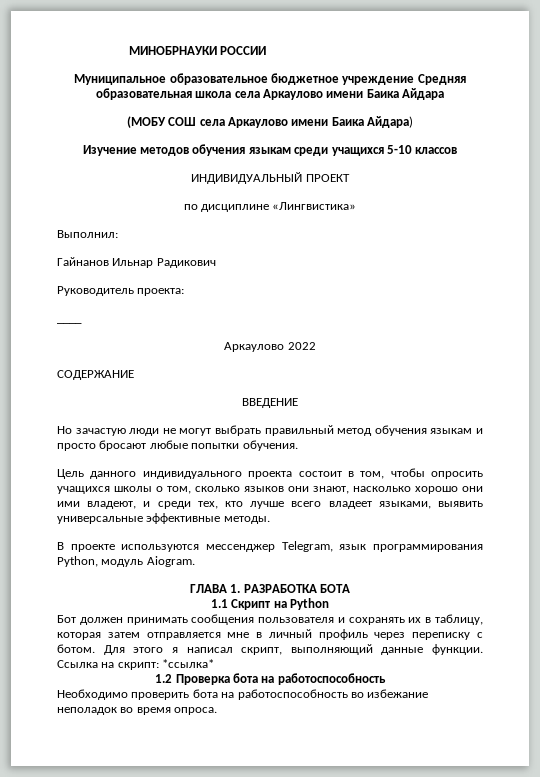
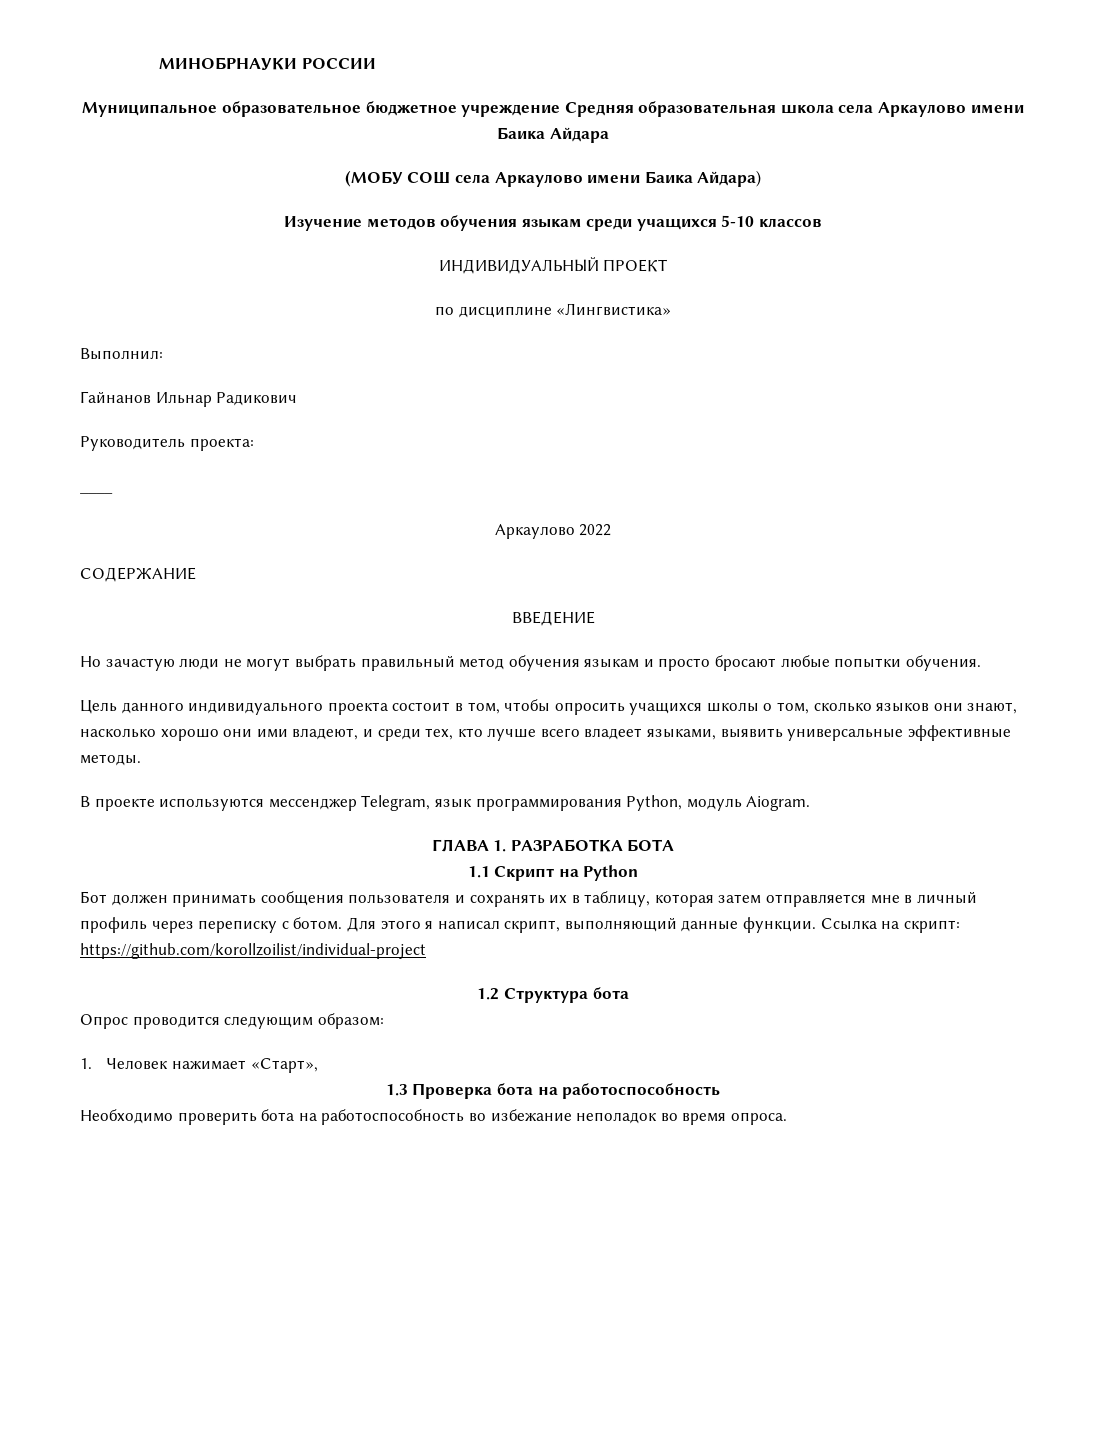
[162,659,215,668] [155,674,173,683] *ссылка* // 1.2 -> [80,943,426,959] [477,987,629,1003] [80,1013,384,1029] [80,1058,318,1073] [385,1084,408,1096] https://github.com/korollzoilist/individual-project // 1.2 Структура бота // Опрос проводится следующим образом: // 1. Человек нажимает «Старт», // 1.3

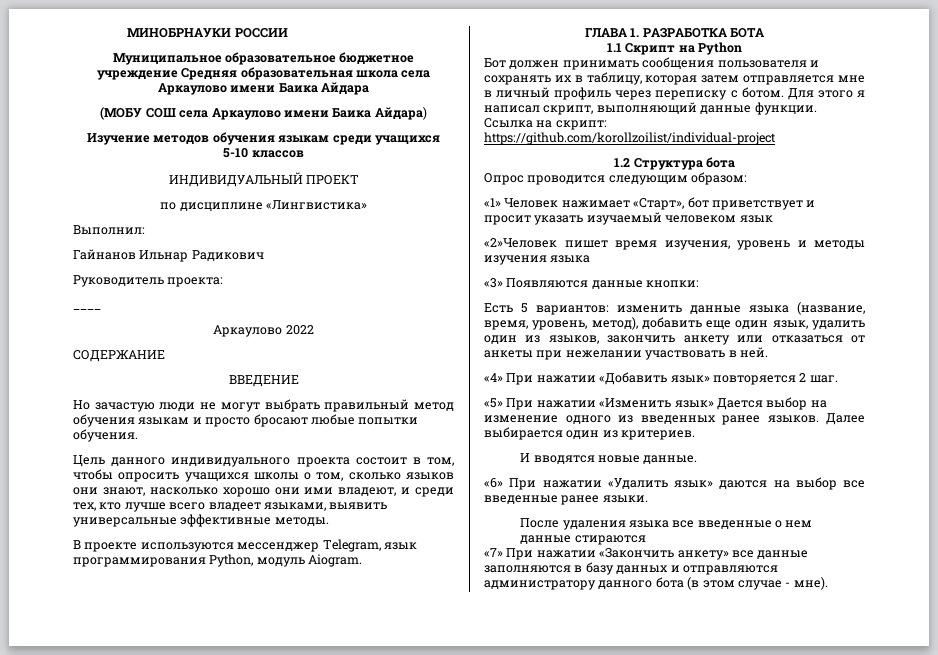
[80,1058,92,1069] 1. -> [484,198,501,207] «1»
[385,1083,721,1099] [80,1109,787,1125] // 1.3 Проверка бота на работоспособность // Необходимо проверить бота на работоспособность во избежание неполадок во время опроса. -> [687,197,816,210] [484,212,773,225] [484,238,865,250] [484,255,591,265] [484,278,700,289] [484,302,865,315] [484,317,865,330] [484,335,865,345] [484,347,768,360] [484,372,838,385] [484,397,827,410] [484,413,865,425] [484,427,696,440] [520,453,698,464] [484,477,865,490] [484,495,648,505] [520,518,813,530] [520,535,646,545] [484,548,809,560] [484,562,778,575] [484,577,828,590] бот приветствует и просит указать изучаемый человеком язык // «2»Человек пишет время изучения, уровень и методы изучения языка // «3» Появляются данные кнопки: // Есть 5 вариантов: изменить данные языка (название, время, уровень, метод), добавить еще один язык, удалить один из языков, закончить анкету или отказаться от анкеты при нежелании участвовать в ней. // «4» При нажатии «Добавить язык» повторяется 2 шаг. // «5» При нажатии «Изменить язык» Дается выбор на изменение одного из введенных ранее языков. Далее выбирается один из критериев. // И вводятся новые данные. // «6» При нажатии «Удалить язык» даются на выбор все введенные ранее языки. // После удаления языка все введенные о нем данные стираются // «7» При нажатии «Закончить анкету» все данные заполняются в базу данных и отправляются администратору данного бота (в этом случае - мне).

